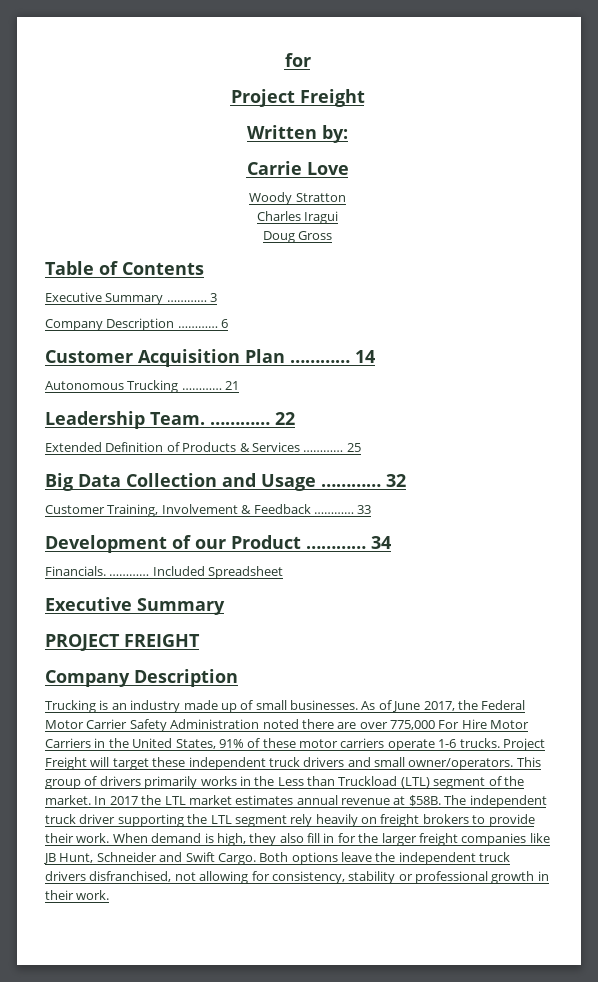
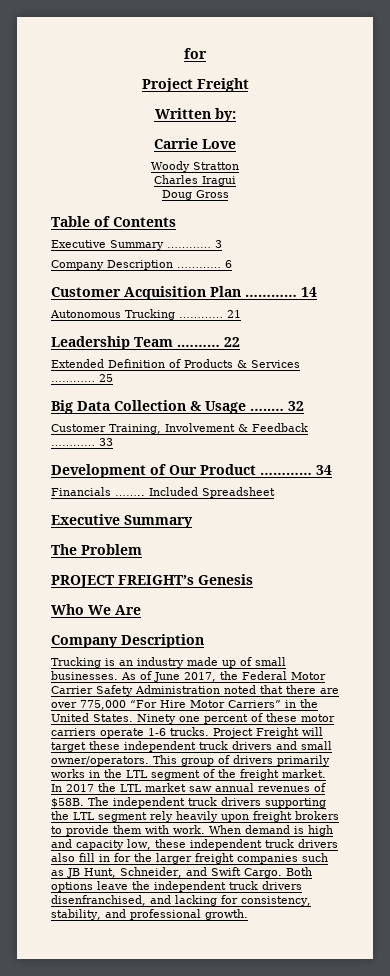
[150,412,270,425] Team. ………… -> [134,337,220,347] Team .………
[222,473,381,491] and Usage ………… -> [190,401,284,414] & Usage …..…
[195,539,226,549] our -> [169,465,197,475] Our
[45,566,150,576] Financials. ………… -> [51,487,145,496] Financials ……..
(225, 606) none -> [51,544,142,555] // The Problem
[124,634,200,647] FREIGHT -> [118,574,253,585] [51,604,141,615] FREIGHT’s Genesis // Who We Are
(299, 724) none -> [260,685,283,694] that
[438,720,460,729] For -> [130,700,157,708] “For
[45,738,91,748] Carriers -> [228,700,281,708] Carriers”
[175,739,244,749] States, 91% -> [93,714,248,724] States. Ninety one percent
[277,776,430,788] Less than Truckload (LTL) -> [126,770,148,778] LTL
(524, 781) none -> [240,769,279,780] freight
[235,795,406,805] estimates annual revenue at -> [189,783,326,792] saw annual revenues of
[79,814,116,824] driver -> [221,797,261,806] drivers
[361,817,377,824] on -> [221,814,249,822] upon
[45,833,74,843] their -> [113,825,169,834] them with
[216,833,277,846] high, they -> [308,825,333,836] [51,839,338,850] high and capacity low, these independent truck drivers
[529,833,550,843] like -> [302,853,328,862] [51,870,64,876] such as
[96,852,157,862] Schneider -> [120,867,182,878] Schneider,
[89,871,549,884] [45,890,110,900] disfranchised, not allowing for consistency, stability or professional growth in their work. -> [51,895,311,906] [51,909,248,920] disenfranchised, and lacking for consistency, stability, and professional growth.

